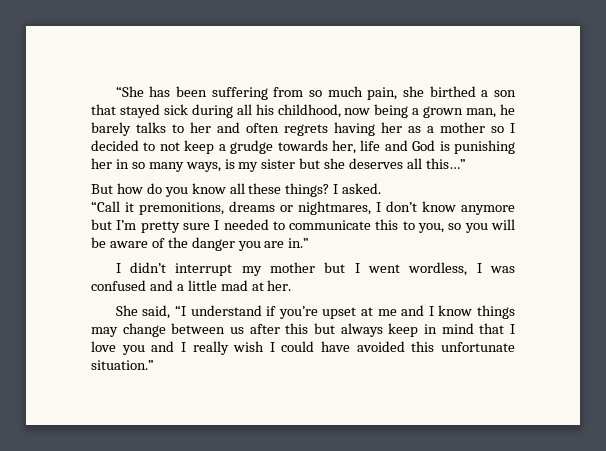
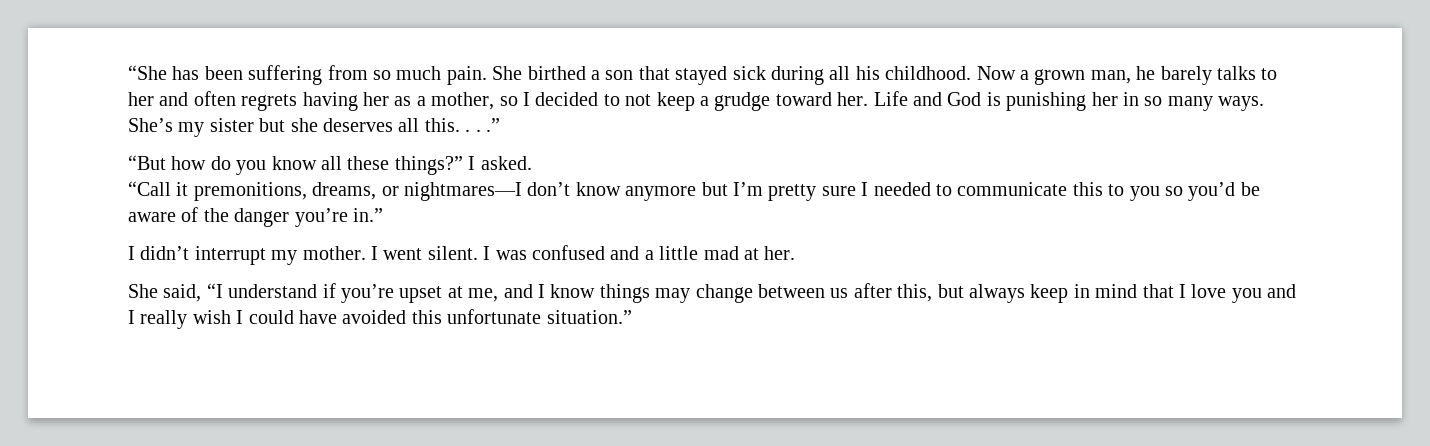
[367,86,425,100] pain, she -> [446,66,523,85] pain. She
[277,104,409,118] childhood, now being -> [885,66,1016,80] childhood. Now
[440,122,485,133] mother -> [431,92,495,110] mother,
[277,140,381,154] towards her, life -> [775,91,908,106] toward her. Life
[185,159,235,172] ways, is -> [1218,96,1265,111] [128,118,173,132] ways. She’s
[425,158,466,169] [91,184,113,194] this…” // But -> [424,118,500,132] [128,155,166,170] this. . . .” // “But
[285,183,330,197] things? -> [394,156,463,175] things?”
[229,201,381,215] dreams or nightmares, I -> [312,182,522,201] dreams, or nightmares—I
[418,219,516,233] you, so you will -> [1129,182,1236,201] you so you’d
[237,241,285,251] you are -> [294,208,348,227] you’re
[270,262,346,273] mother but -> [302,246,366,260] mother.
[408,262,468,276] wordless, -> [427,246,478,260] silent.
[377,309,397,316] me -> [468,288,499,302] me,
[285,323,309,334] this -> [897,284,933,302] this,

